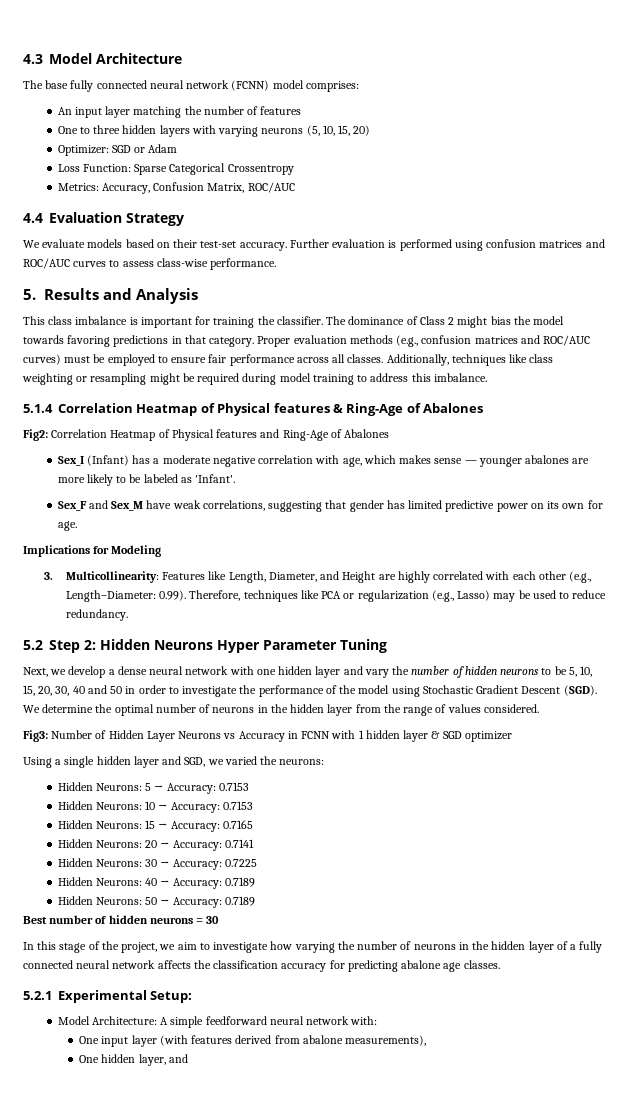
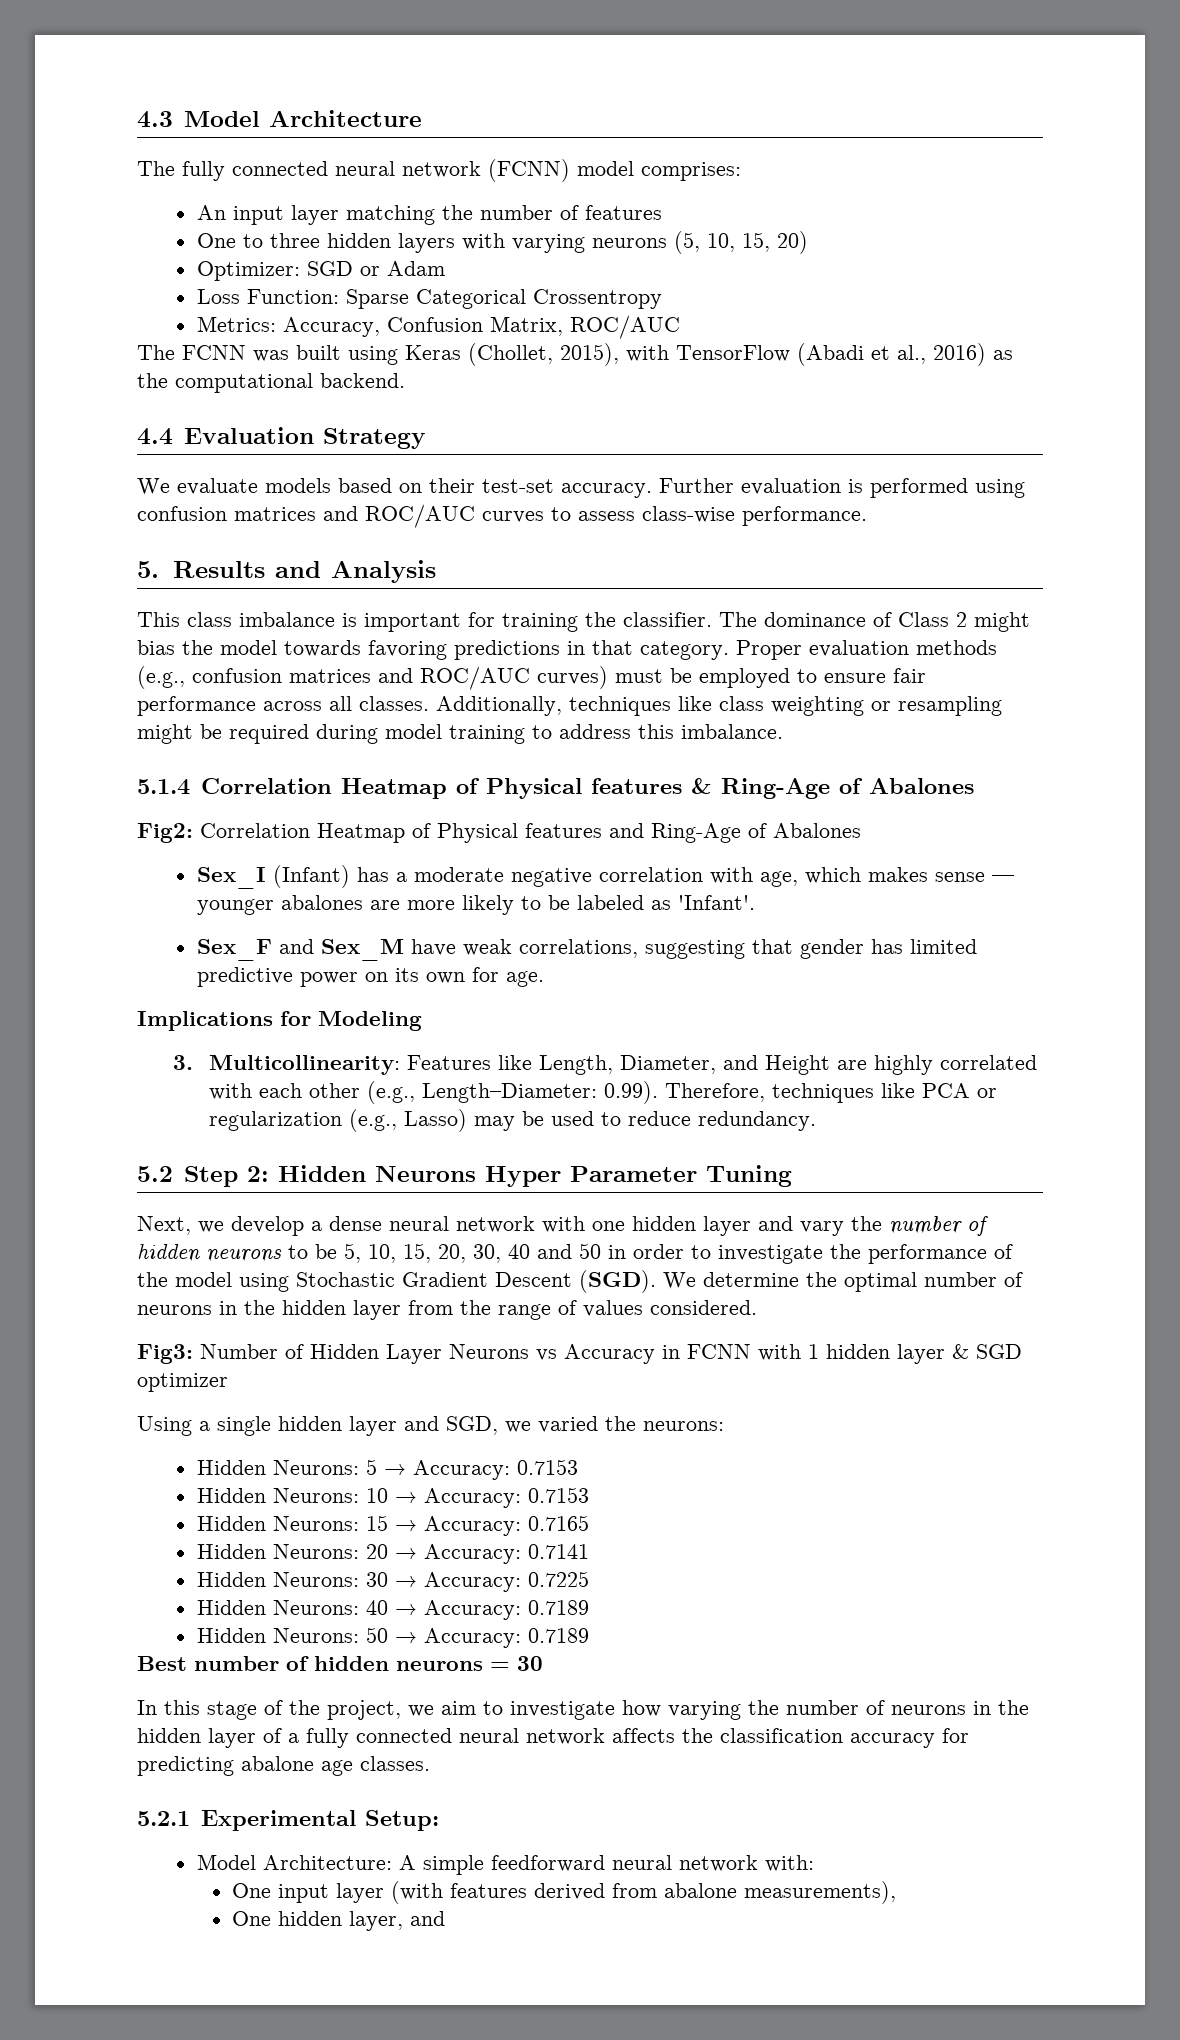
[45,80,69,89] base -> (175, 168) none
(295, 187) none -> [137,343,1013,366] [137,373,405,393] // The FCNN was built using Keras (Chollet, 2015), with TensorFlow (Abadi et al., 2016) as the computational backend.

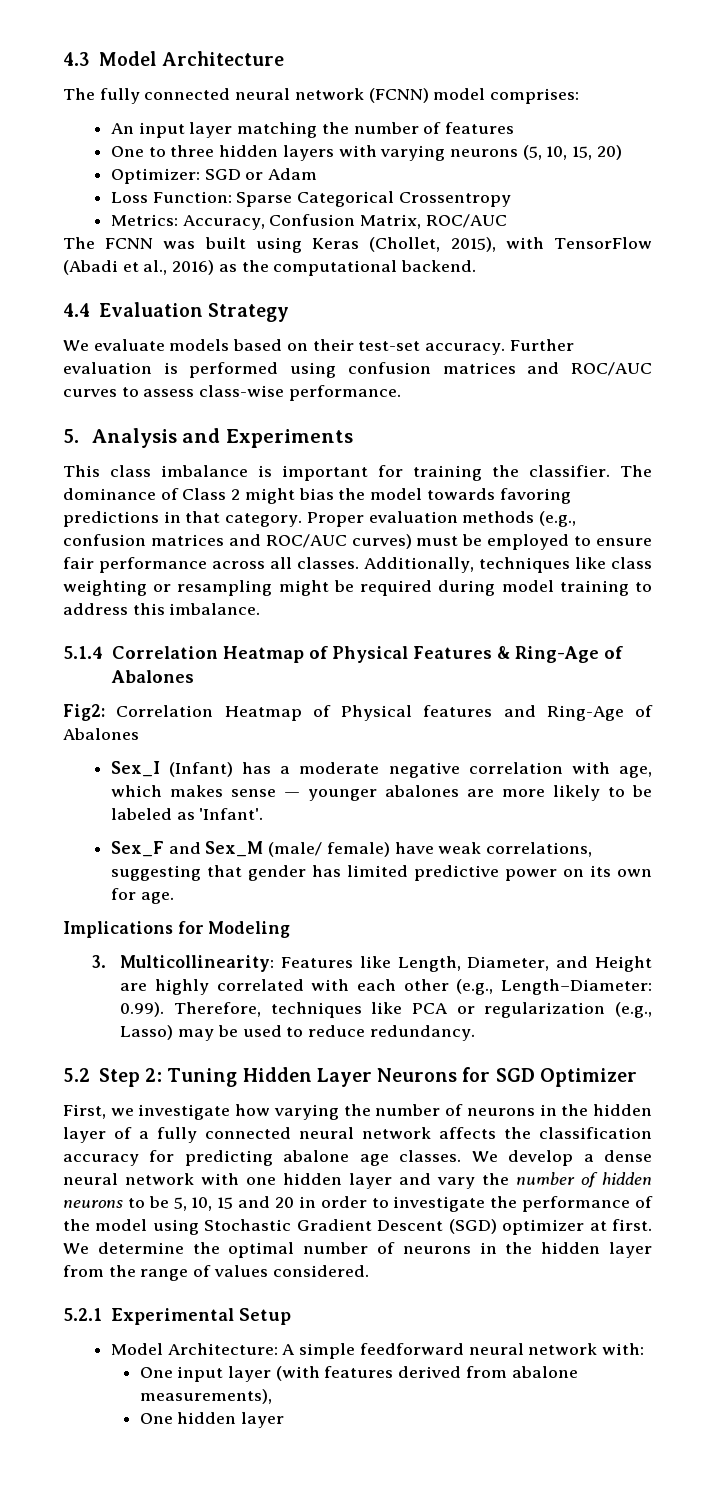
[172,560,436,583] Results and Analysis -> [91,428,353,448] Analysis and Experiments
[590,778,682,794] features -> [412,646,492,659] Features
(404, 950) none -> [268,842,390,857] (male/ female)
[277,1165,792,1187] [137,1216,988,1236] [137,1243,1013,1264] [137,1270,1023,1293] [137,1300,757,1320] [137,1344,1022,1364] [137,1373,228,1392] [137,1416,724,1436] [196,1459,578,1480] [196,1487,589,1508] [196,1515,589,1536] [196,1544,589,1564] [196,1571,589,1592] [196,1600,589,1620] [196,1627,589,1648] [137,1656,543,1671] [137,1700,503,1720] Hidden Neurons Hyper Parameter Tuning // Next, we develop a dense neural network with one hidden layer and vary the number of hidden neurons to be 5, 10, 15, 20, 30, 40 and 50 in order to investigate the performance of the model using Stochastic Gradient Descent (SGD). We determine the optimal number of neurons in the hidden layer from the range of values considered. // Fig3: Number of Hidden Layer Neurons vs Accuracy in FCNN with 1 hidden layer & SGD optimizer // Using a single hidden layer and SGD, we varied the neurons: // Hidden Neurons: 5 → Accuracy: 0.7153 // Hidden Neurons: 10 → Accuracy: 0.7153 // Hidden Neurons: 15 → Accuracy: 0.7165 // Hidden Neurons: 20 → Accuracy: 0.7141 // Hidden Neurons: 30 → Accuracy: 0.7225 // Hidden Neurons: 40 → Accuracy: 0.7189 // Hidden Neurons: 50 → Accuracy: 0.7189 // Best number of hidden neurons = 30 // In this stage of the project, we aim to -> [167,1067,637,1087] [63,1104,134,1119] Tuning Hidden Layer Neurons for SGD Optimizer // First, we
(430, 1763) none -> [471,1150,653,1166] [63,1172,652,1189] [63,1196,653,1212] [63,1219,653,1235] [63,1242,652,1258] [63,1265,369,1281] We develop a dense neural network with one hidden layer and vary the number of hidden neurons to be 5, 10, 15 and 20 in order to investigate the performance of the model using Stochastic Gradient Descent (SGD) optimizer at first. We determine the optimal number of neurons in the hidden layer from the range of values considered.
[364,1810,439,1831] Setup: -> [238,1308,291,1325] Setup
[349,1911,446,1931] layer, and -> [241,1412,285,1428] layer

